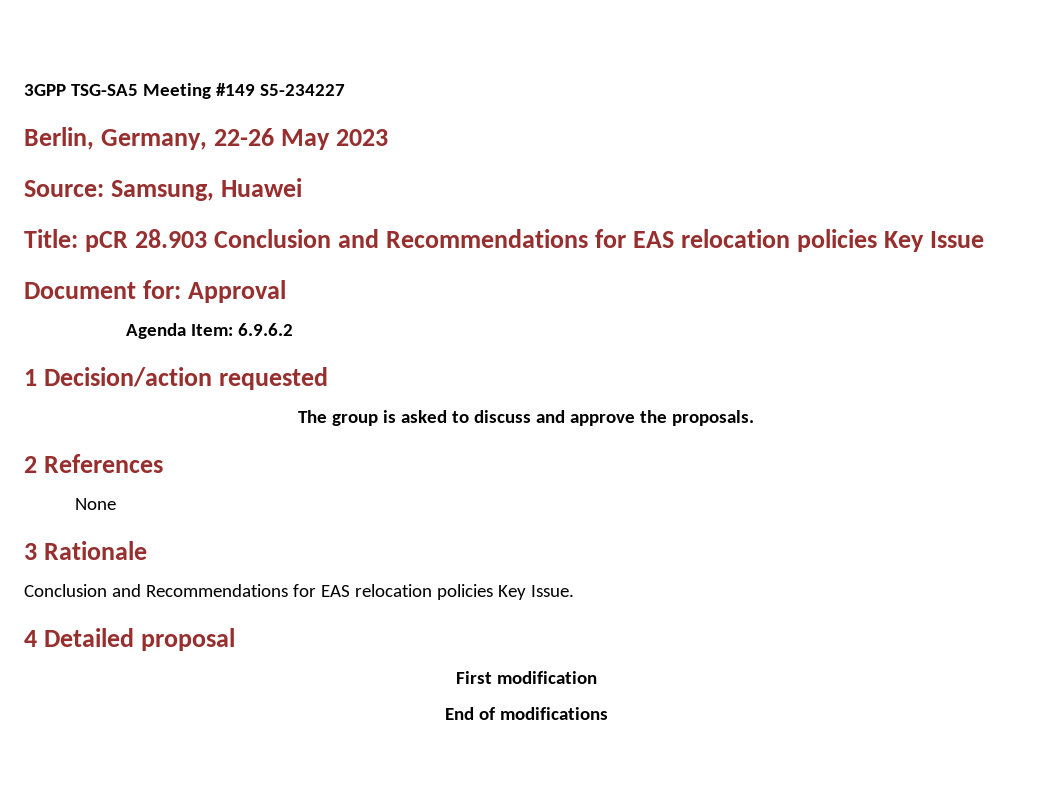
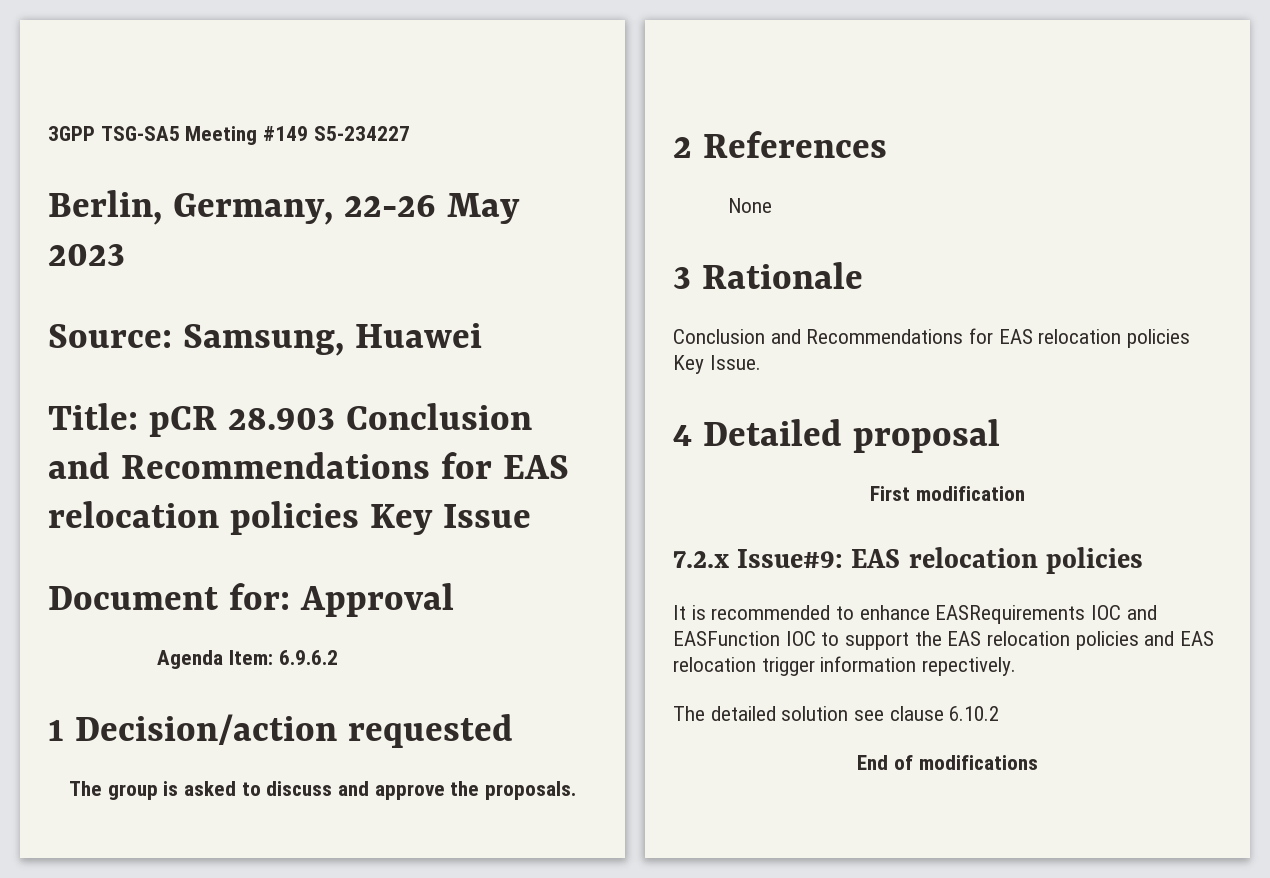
(597, 677) none -> [673,547,1143,574] [673,605,1157,624] [673,631,1215,650] [673,656,1017,676] [673,706,1000,721] // 7.2.x Issue#9: EAS relocation policies // It is recommended to enhance EASRequirements IOC and EASFunction IOC to support the EAS relocation policies and EAS relocation trigger information repectively. // The detailed solution see clause 6.10.2

